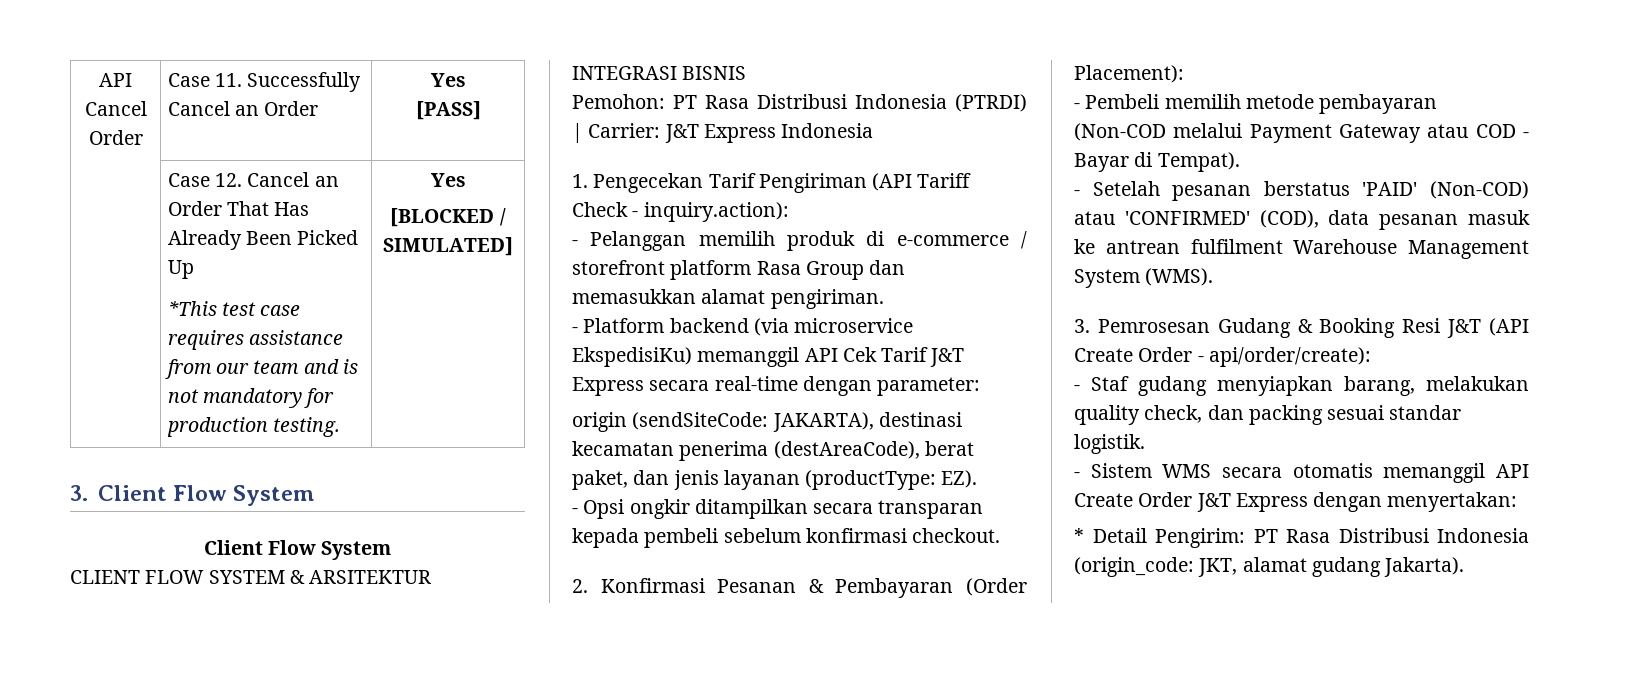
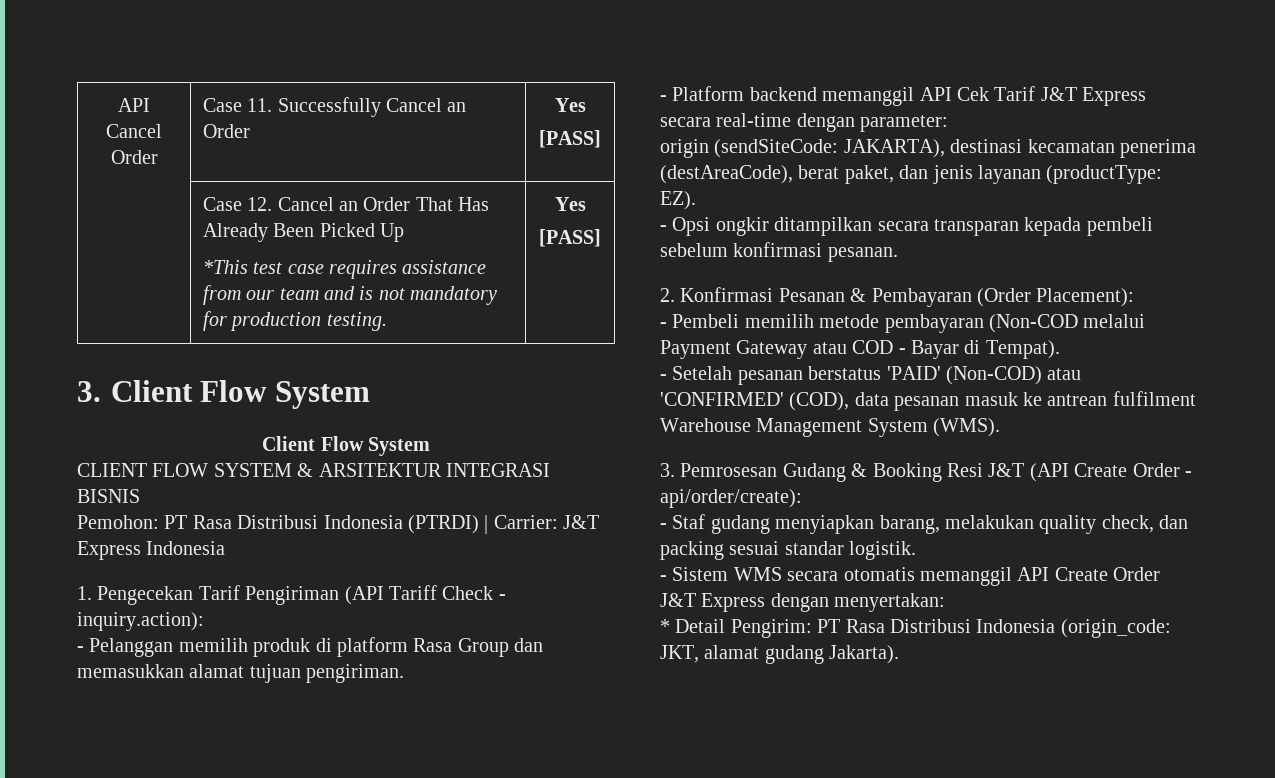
[390,208,506,227] [383,237,513,256] [BLOCKED / SIMULATED] -> [539,229,601,247] [PASS]
[896,231,1027,249] [572,260,665,275] e-commerce / storefront -> (332, 645) none
(766, 296) none -> [249,664,301,683] tujuan
[753,318,914,336] [572,347,692,367] (via microservice EkspedisiKu) -> (817, 94) none
[912,528,1001,543] checkout. -> [827,247,898,262] pesanan.

